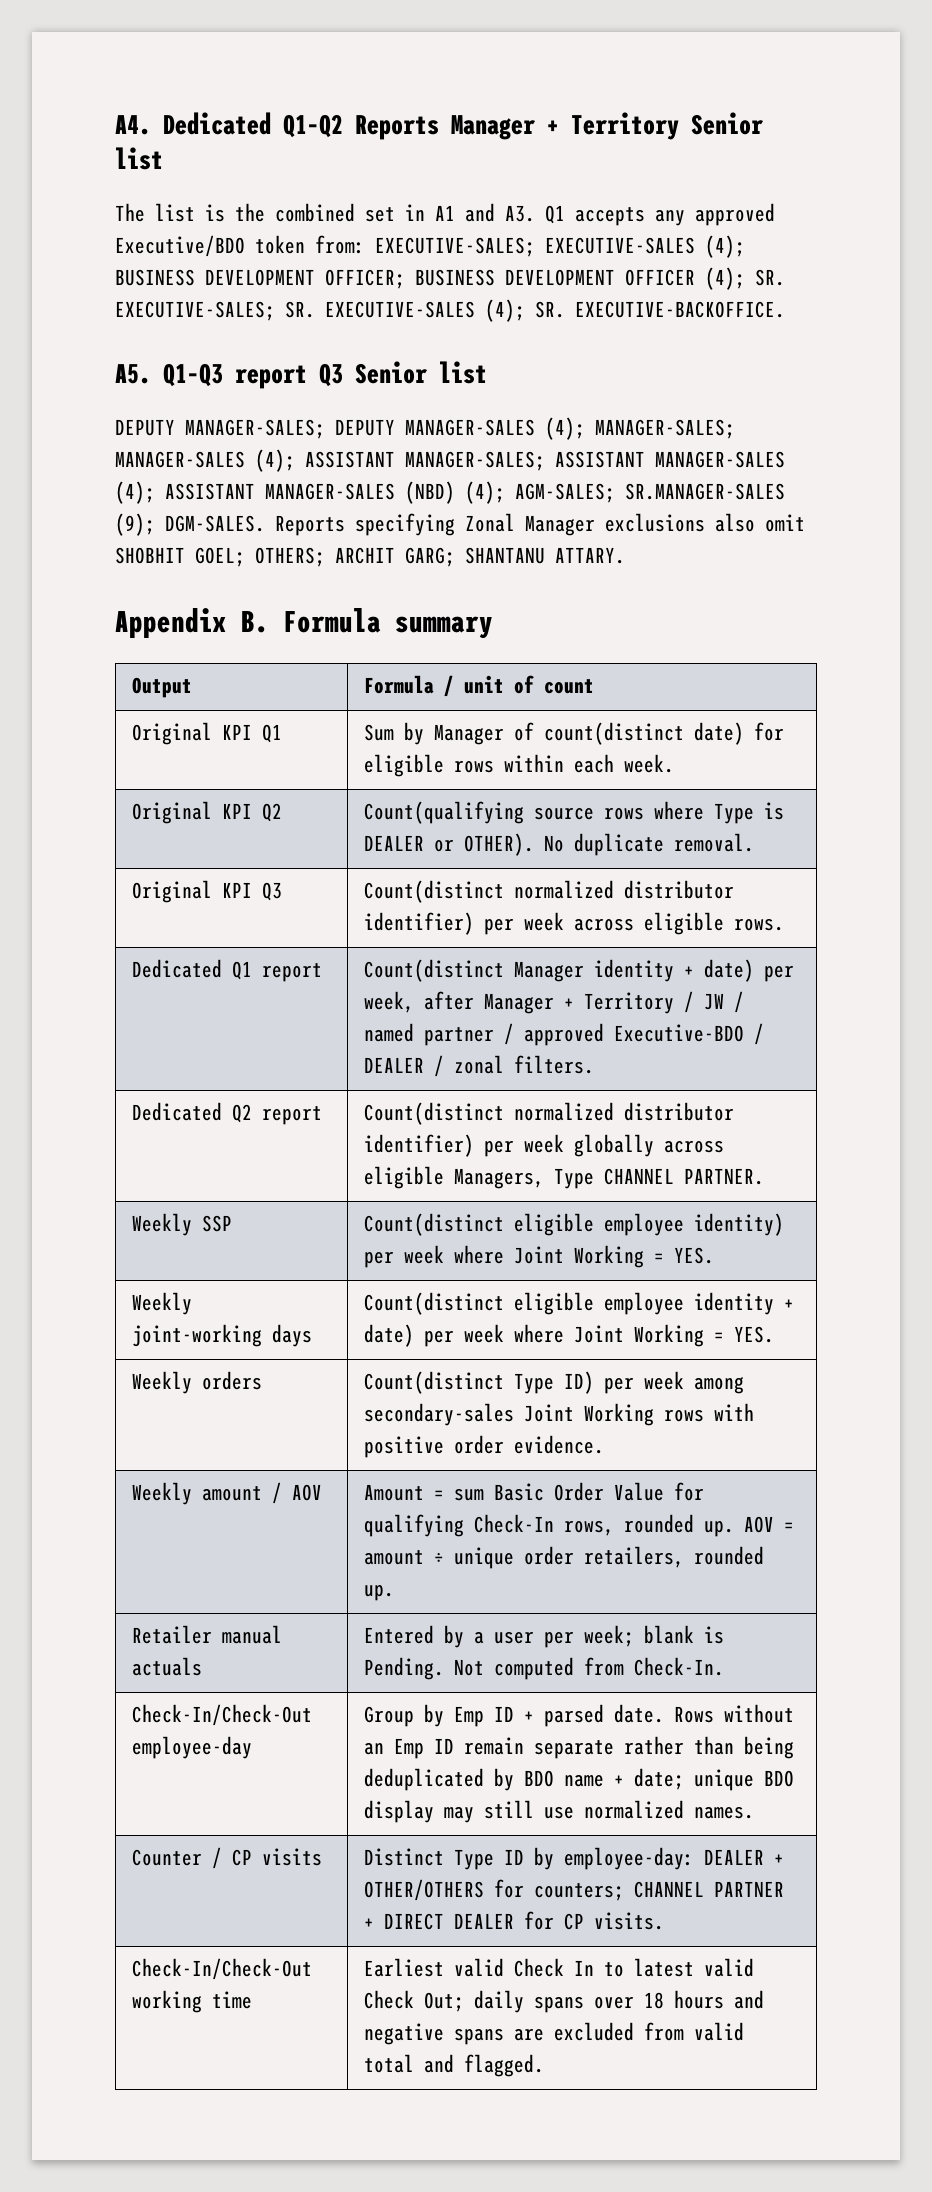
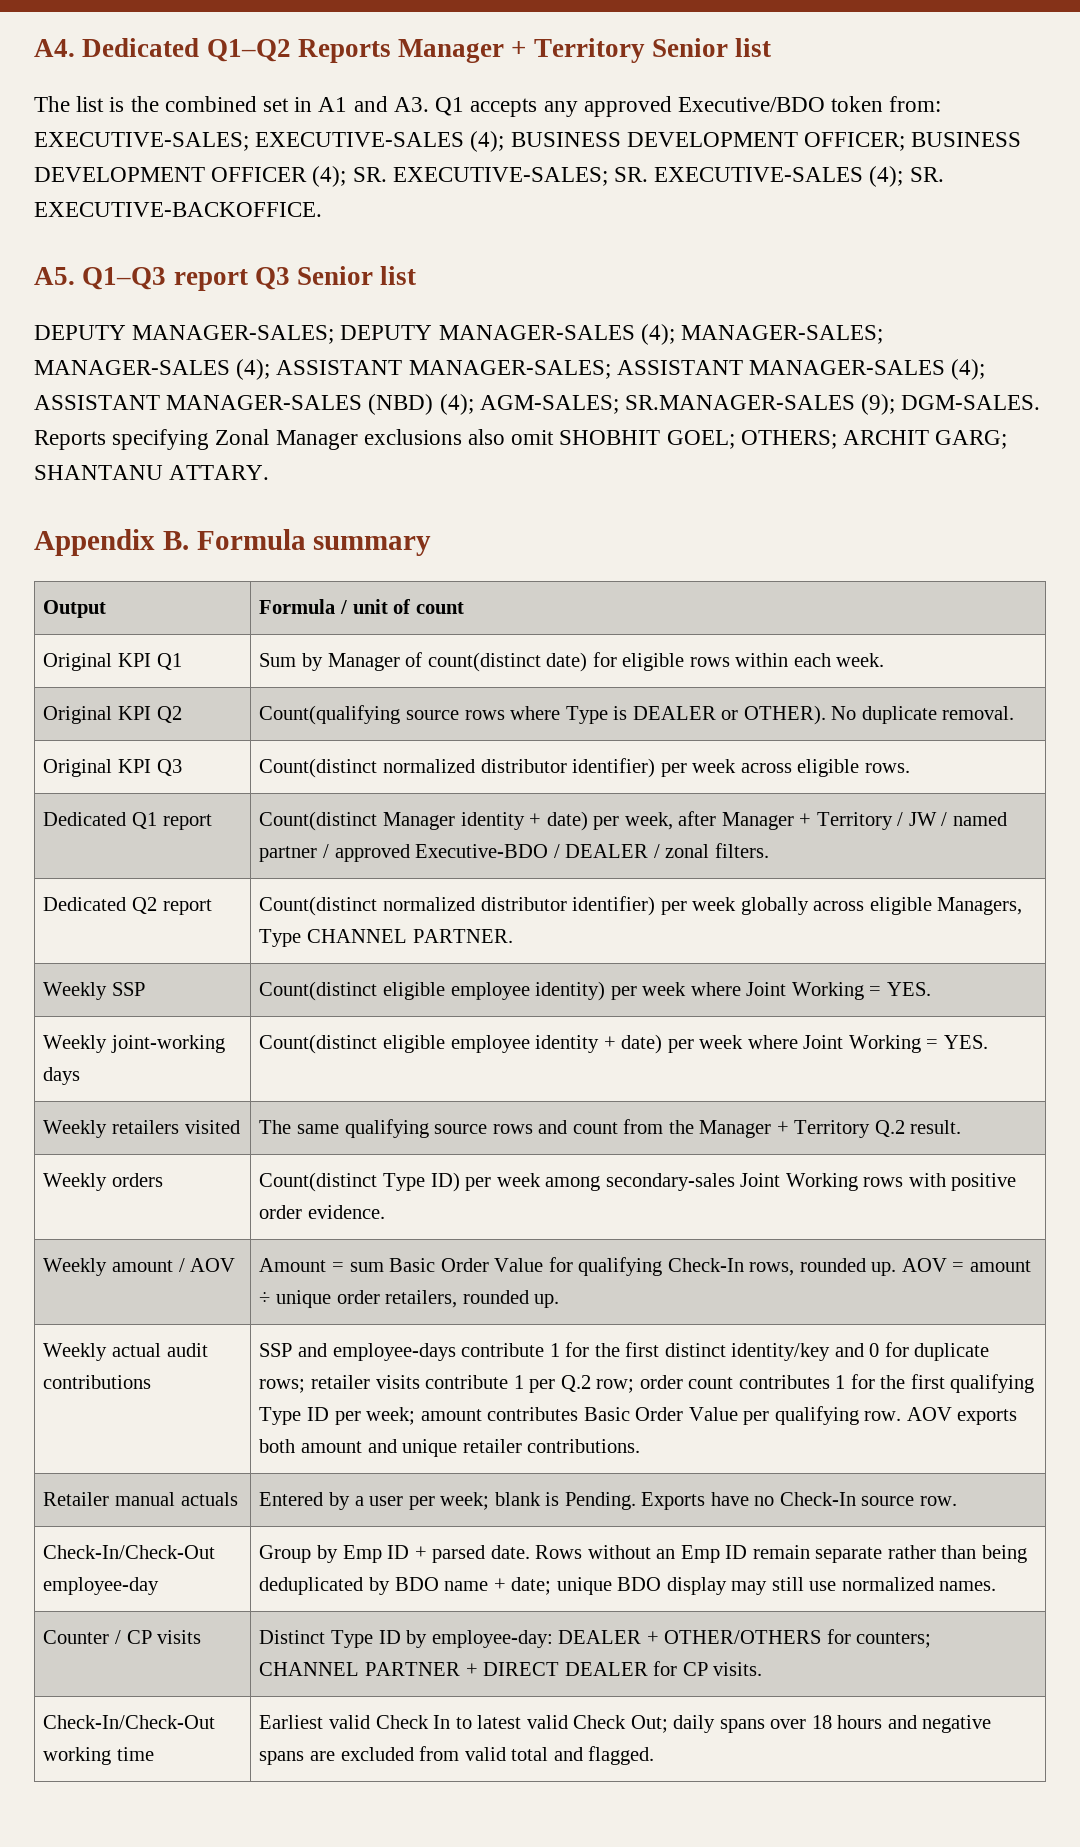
(774, 1334) none -> [43,1120,240,1138] [259,1119,962,1138] // Weekly retailers visited | The same qualifying source rows and count from the Manager + Territory Q.2 result.
(394, 1592) none -> [43,1343,208,1361] [43,1375,152,1389] [259,1342,990,1361] [259,1374,1035,1393] [259,1406,1018,1425] [259,1439,641,1457] // Weekly actual audit contributions | SSP and employee-days contribute 1 for the first distinct identity/key and 0 for duplicate rows; retailer visits contribute 1 per Q.2 row; order count contributes 1 for the first qualifying Type ID per week; amount contributes Basic Order Value per qualifying row. AOV exports both amount and unique retailer contributions.
[453,1657,724,1680] Not computed from Check-In. -> [641,1492,957,1510] Exports have no Check-In source row.

